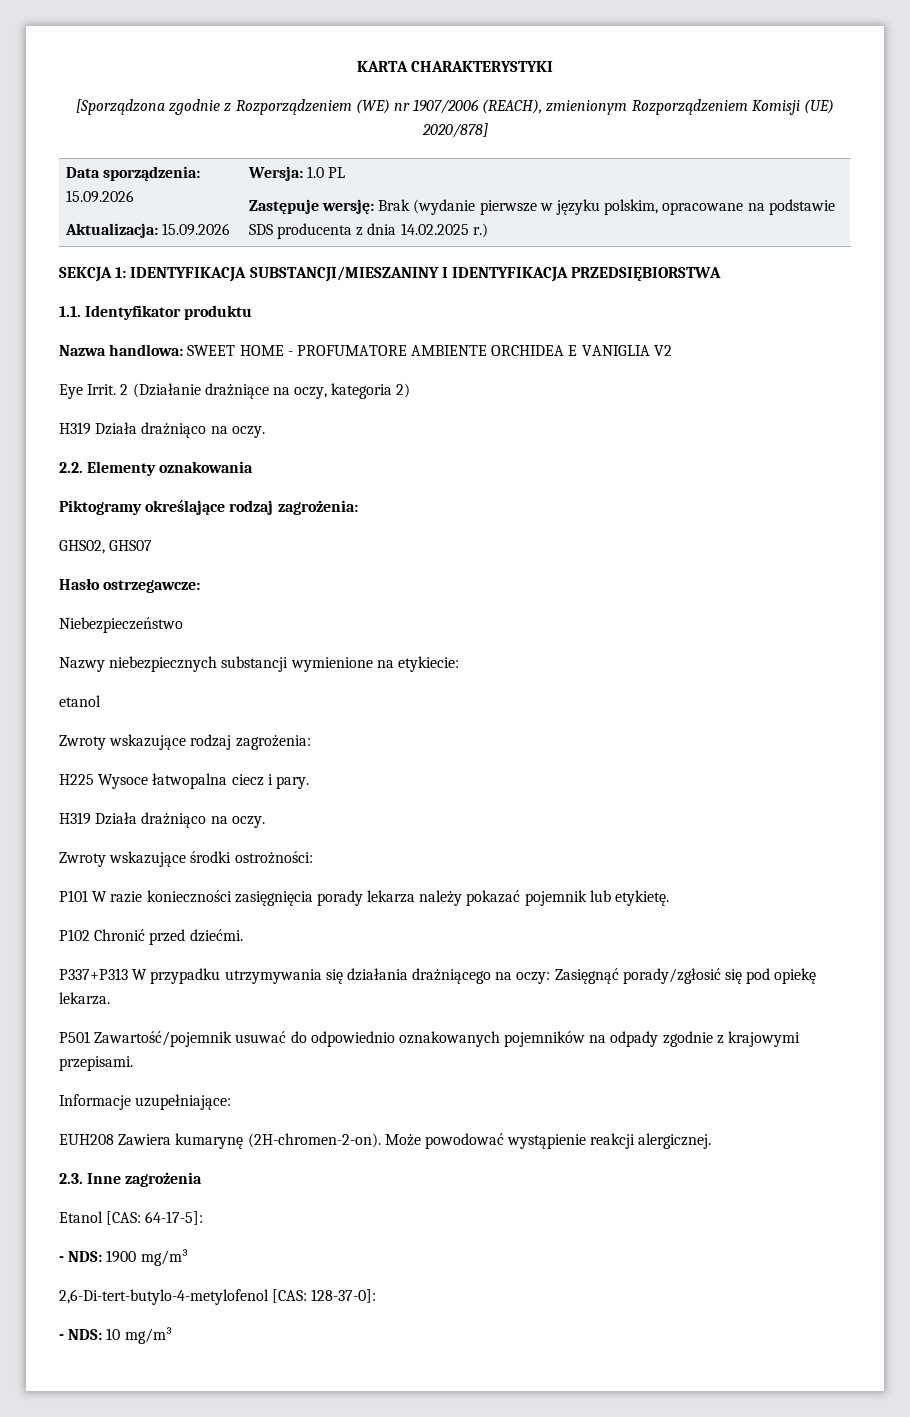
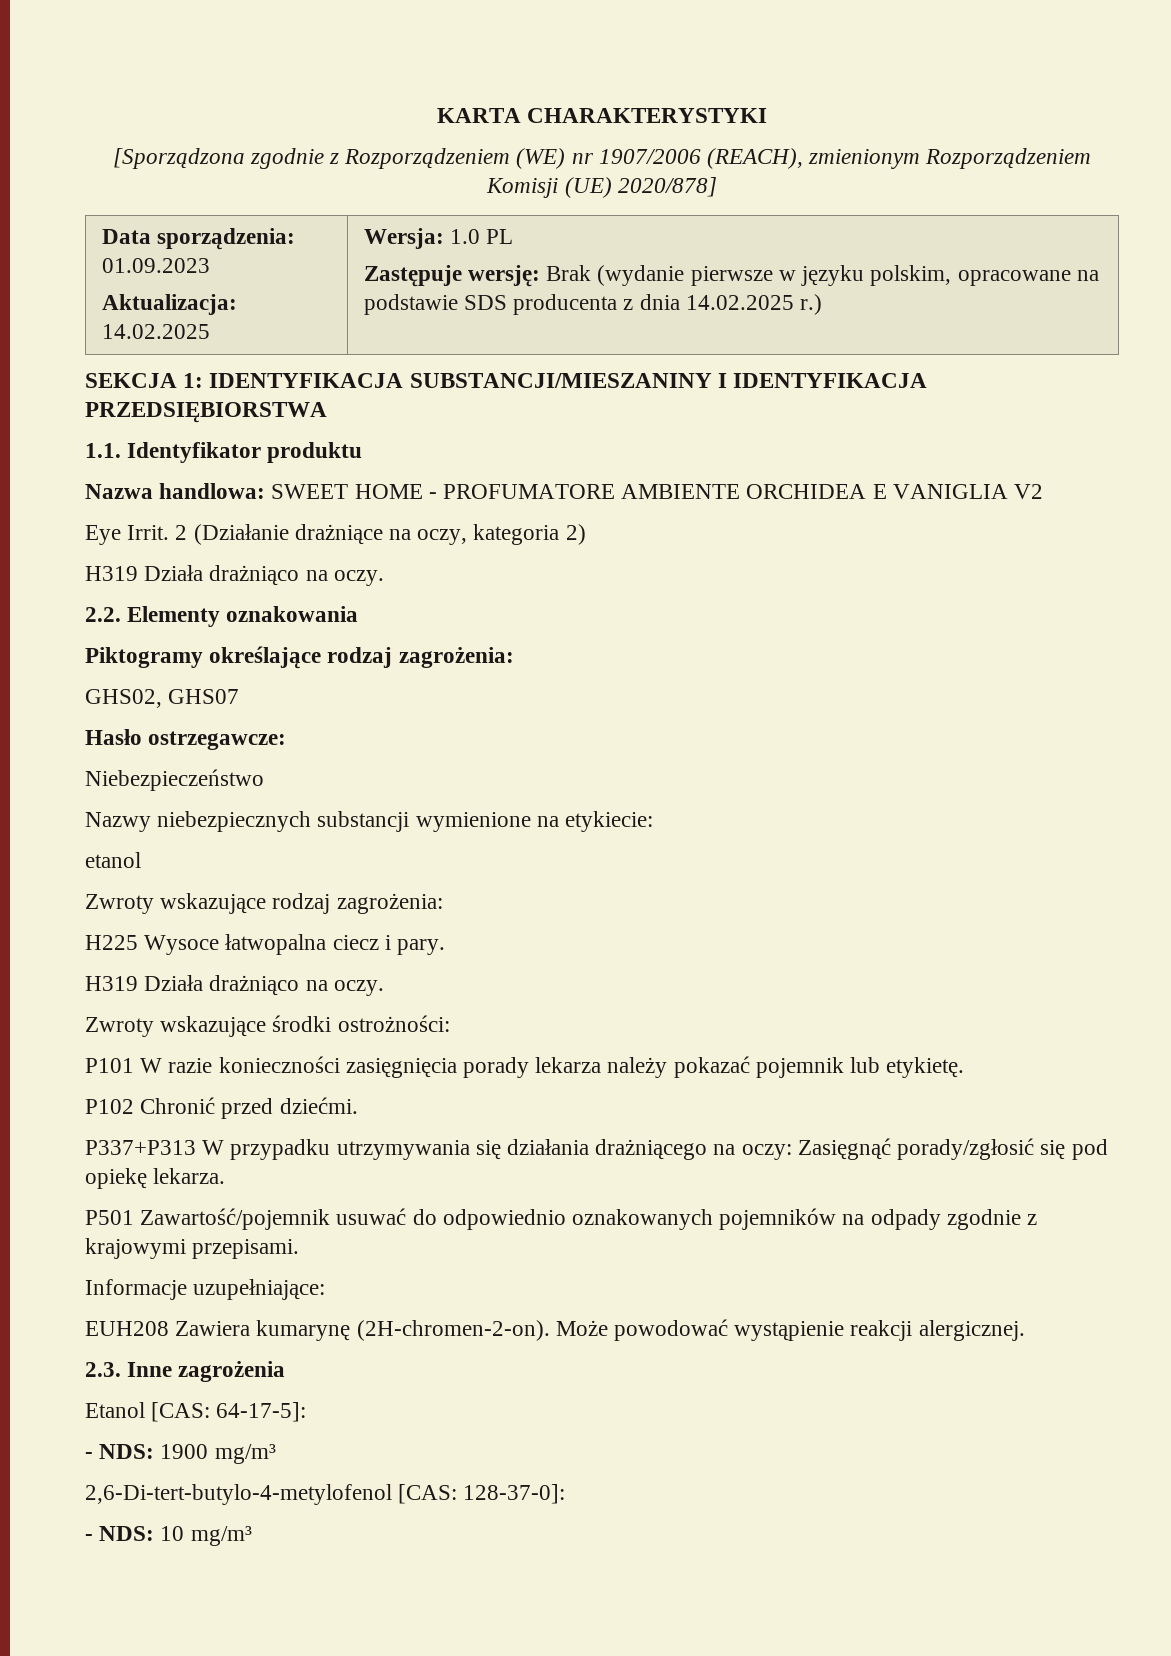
[65,190,134,203] 15.09.2026 -> [101,258,210,273] 01.09.2023
[162,223,231,236] 15.09.2026 -> [101,324,210,339] 14.02.2025

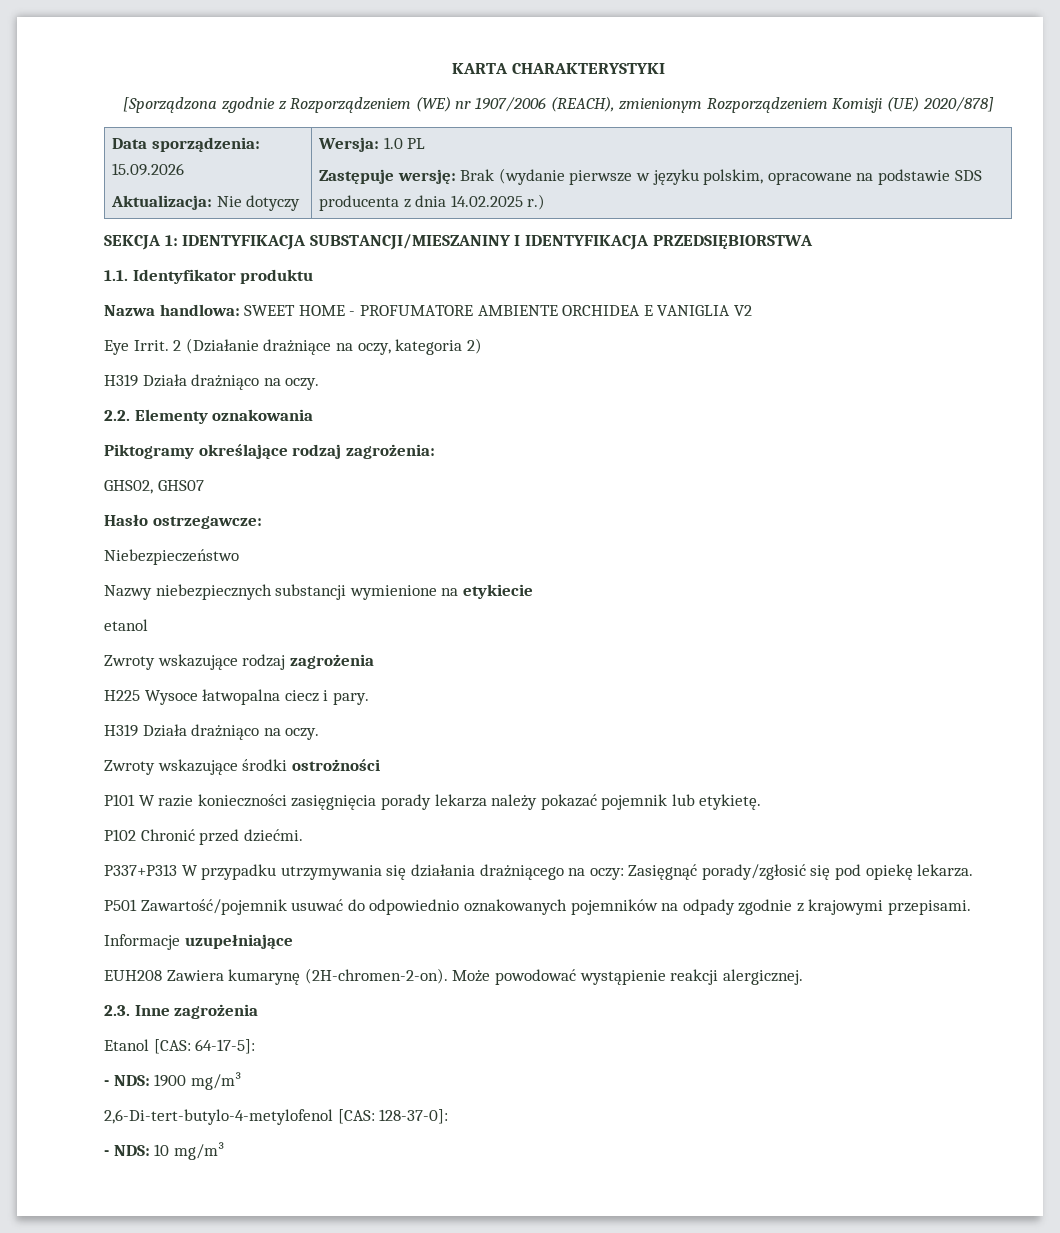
[101,258,210,273] 01.09.2023 -> [112,163,185,176] 15.09.2026
[101,324,210,339] 14.02.2025 -> [216,195,301,211] Nie dotyczy
[565,811,654,832] etykiecie: -> [462,584,533,599] etykiecie
[336,893,443,914] zagrożenia: -> [289,654,374,669] zagrożenia
[337,1015,450,1032] ostrożności: -> [291,759,380,771] ostrożności
[193,1279,326,1300] uzupełniające: -> [184,934,293,949] uzupełniające

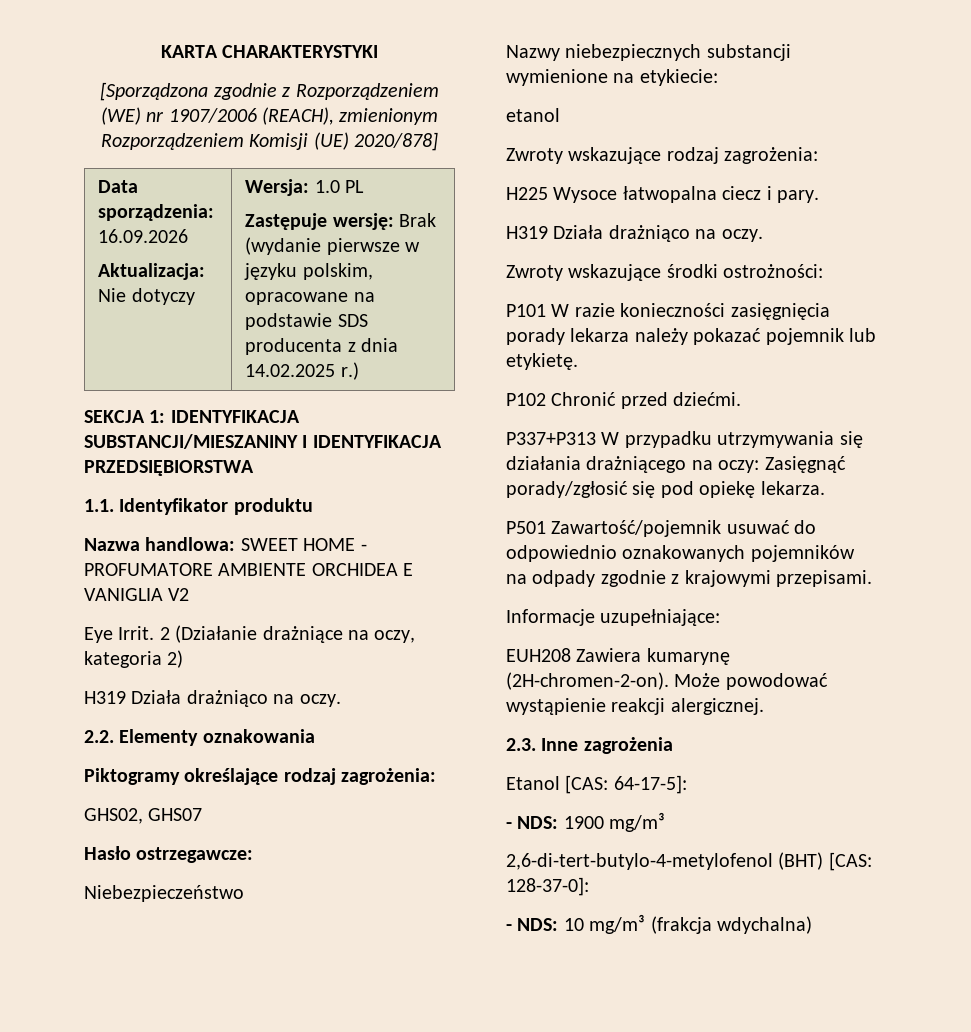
[112,163,185,176] 15.09.2026 -> [98,229,189,243] 16.09.2026
[462,584,533,599] etykiecie -> [639,69,718,86] etykiecie:
[289,654,374,669] zagrożenia -> [724,147,819,164] zagrożenia:
[291,759,380,771] ostrożności -> [723,264,824,278] ostrożności:
[184,934,293,949] uzupełniające -> [600,609,721,626] uzupełniające:
[104,1109,333,1125] 2,6-Di-tert-butylo-4-metylofenol -> [506,852,824,870] 2,6-di-tert-butylo-4-metylofenol (BHT)
(225, 1151) none -> [650,916,812,934] (frakcja wdychalna)

